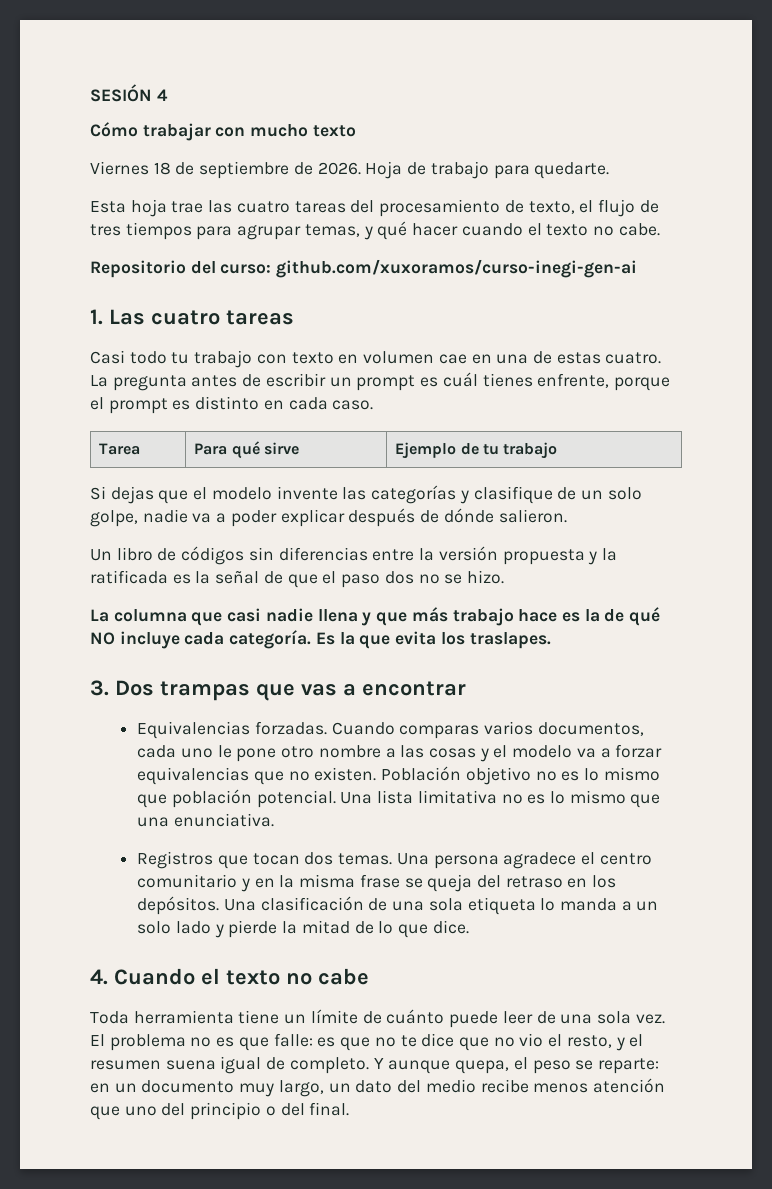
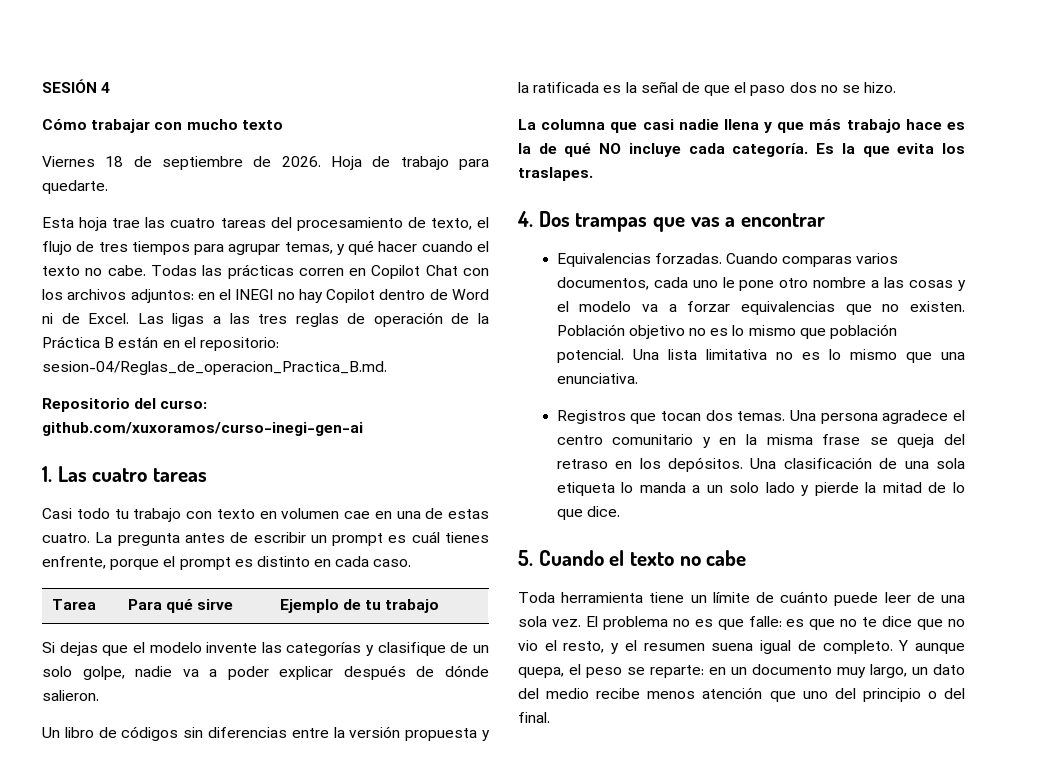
(660, 229) none -> [150,264,490,279] [42,289,489,303] [42,312,489,327] [42,336,279,351] [42,361,387,375] Todas las prácticas corren en Copilot Chat con los archivos adjuntos: en el INEGI no hay Copilot dentro de Word ni de Excel. Las ligas a las tres reglas de operación de la Práctica B están en el repositorio: sesion-04/Reglas_de_operacion_Practica_B.md.
[90,680,109,696] 3. -> [517,211,533,227] 4.
[90,969,108,985] 4. -> [518,550,533,566] 5.

